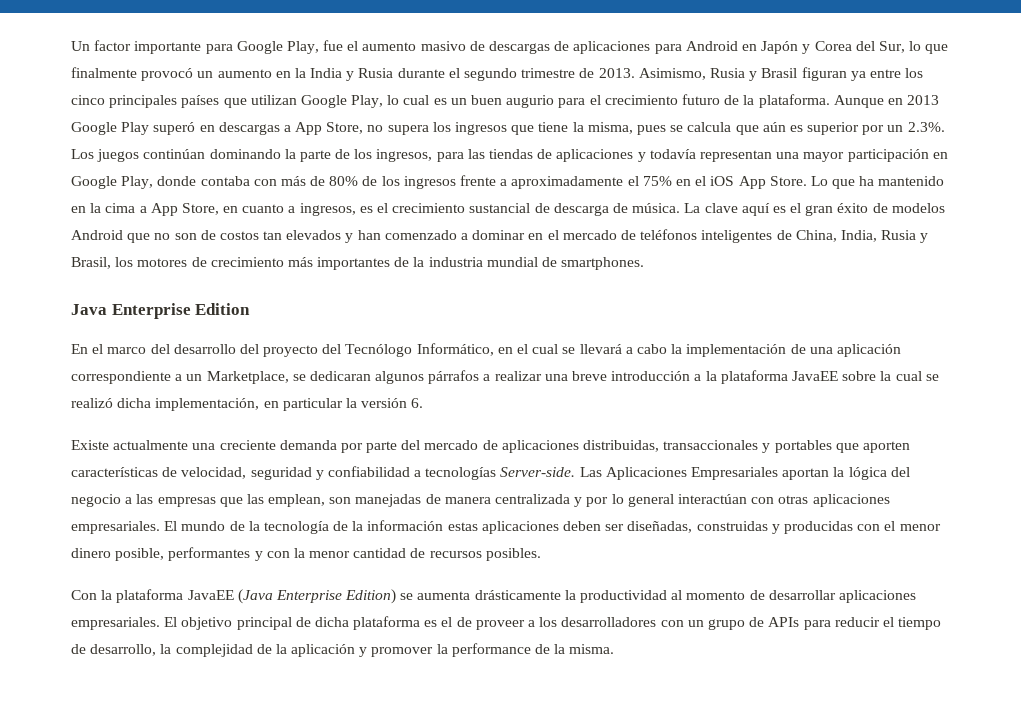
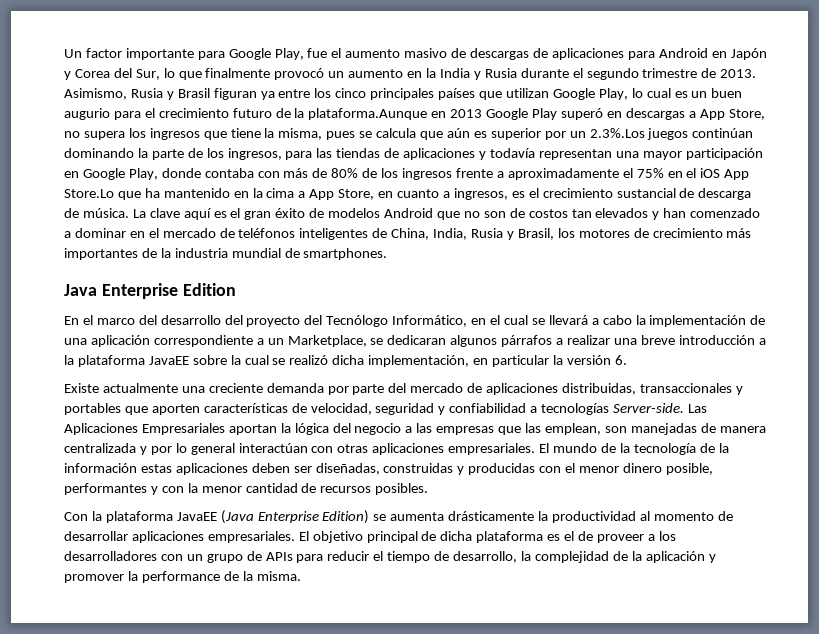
[758,94,884,108] plataforma. Aunque -> [308,108,428,120] plataforma.Aunque
[907,122,945,132] [71,149,94,159] 2.3%. Los -> [589,128,645,138] 2.3%.Los
[769,176,828,186] Store. Lo -> [64,189,114,198] Store.Lo

